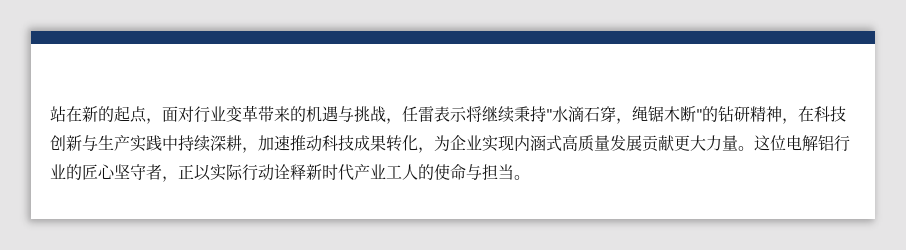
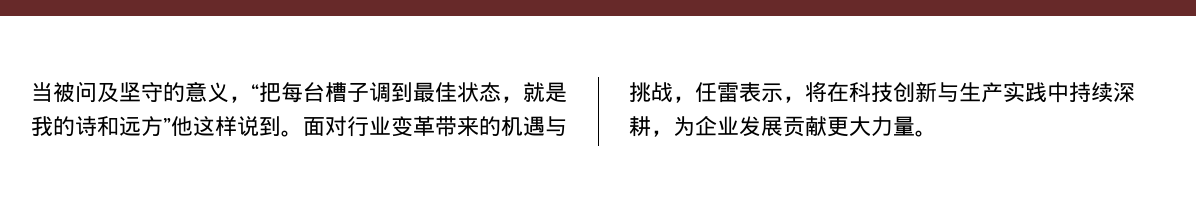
[50,106,162,124] 站在新的起点， -> [31,81,567,103] [31,116,303,137] 当被问及坚守的意义，“把每台槽子调到最佳状态，就是我的诗和远方”他这样说到。
[466,106,798,124] 将继续秉持"水滴石穿，绳锯木断"的钻研精神， -> [783,81,827,103] ，将
[258,134,610,153] 加速推动科技成果转化，为企业实现内涵式高质量 -> [673,116,739,136] 为企业
[754,135,850,152] [50,164,530,182] 这位电解铝行业的匠心坚守者，正以实际行动诠释新时代产业工人的使命与担当。 -> (937, 133) none

